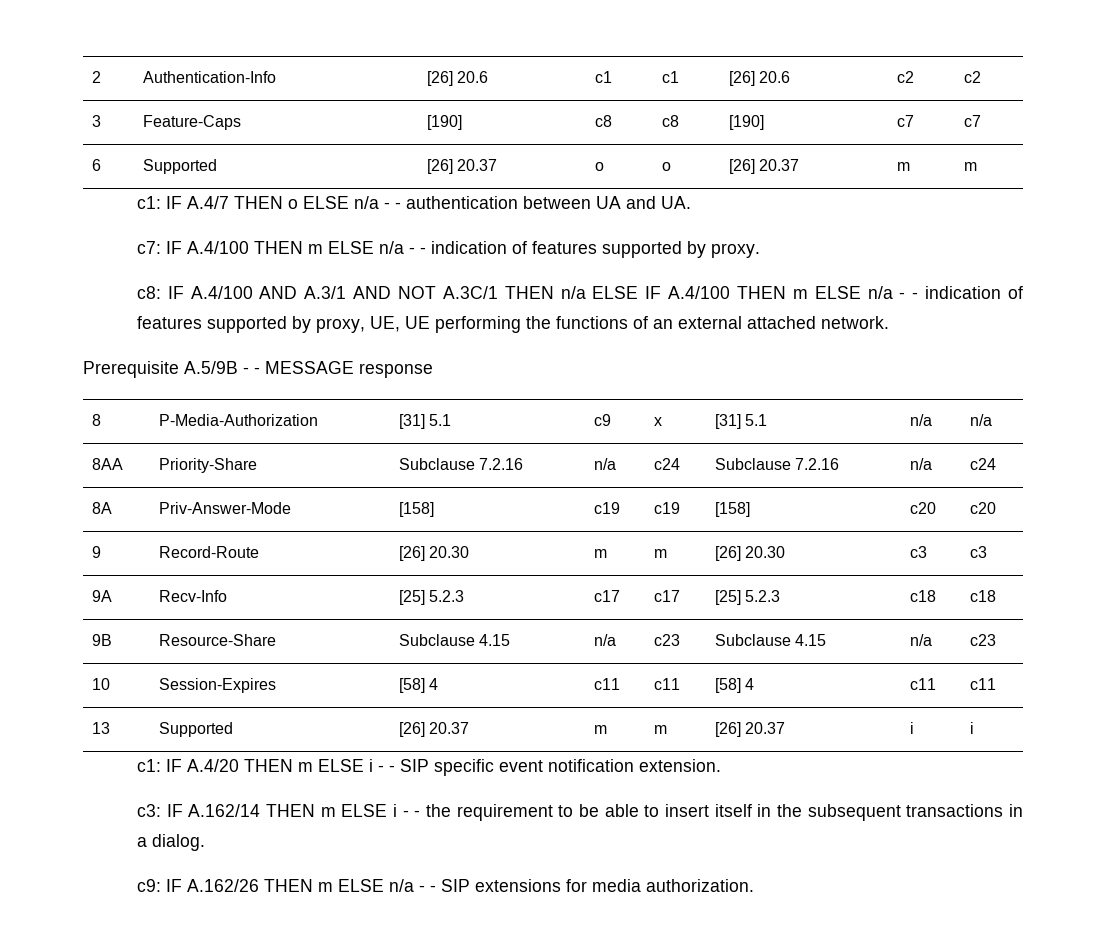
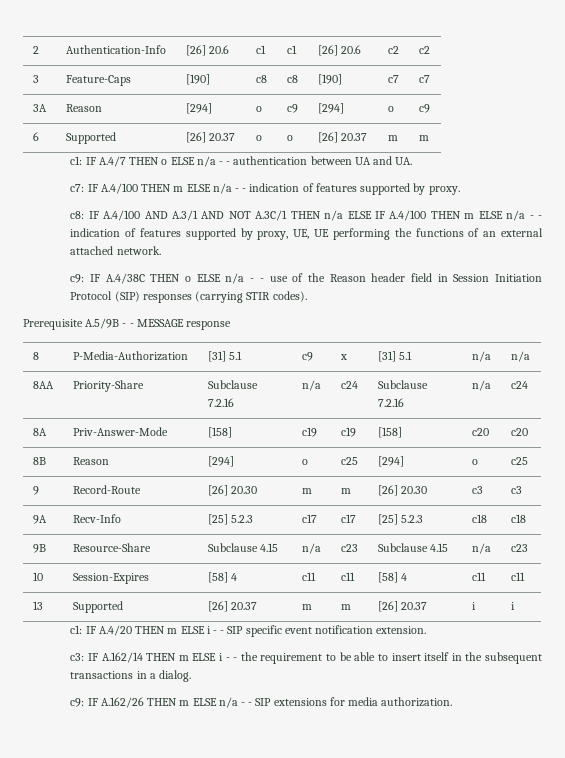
(981, 121) none -> [32,104,47,112] [65,104,102,112] [185,103,212,114] [255,106,262,112] [286,104,298,113] [317,103,344,114] [387,106,394,112] [418,104,430,113] // 3A | Reason | [294] | o | c9 | [294] | o | c9
(889, 322) none -> [70,273,542,284] [70,291,307,303] // c9: IF A.4/38C THEN o ELSE n/a - - use of the Reason header field in Session Initiation Protocol (SIP) responses (carrying STIR codes).
(996, 508) none -> [32,457,46,465] [72,457,109,465] [207,456,234,467] [301,459,308,465] [340,457,358,465] [377,456,404,467] [471,459,478,465] [510,457,528,465] // 8B | Reason | [294] | o | c25 | [294] | o | c25

